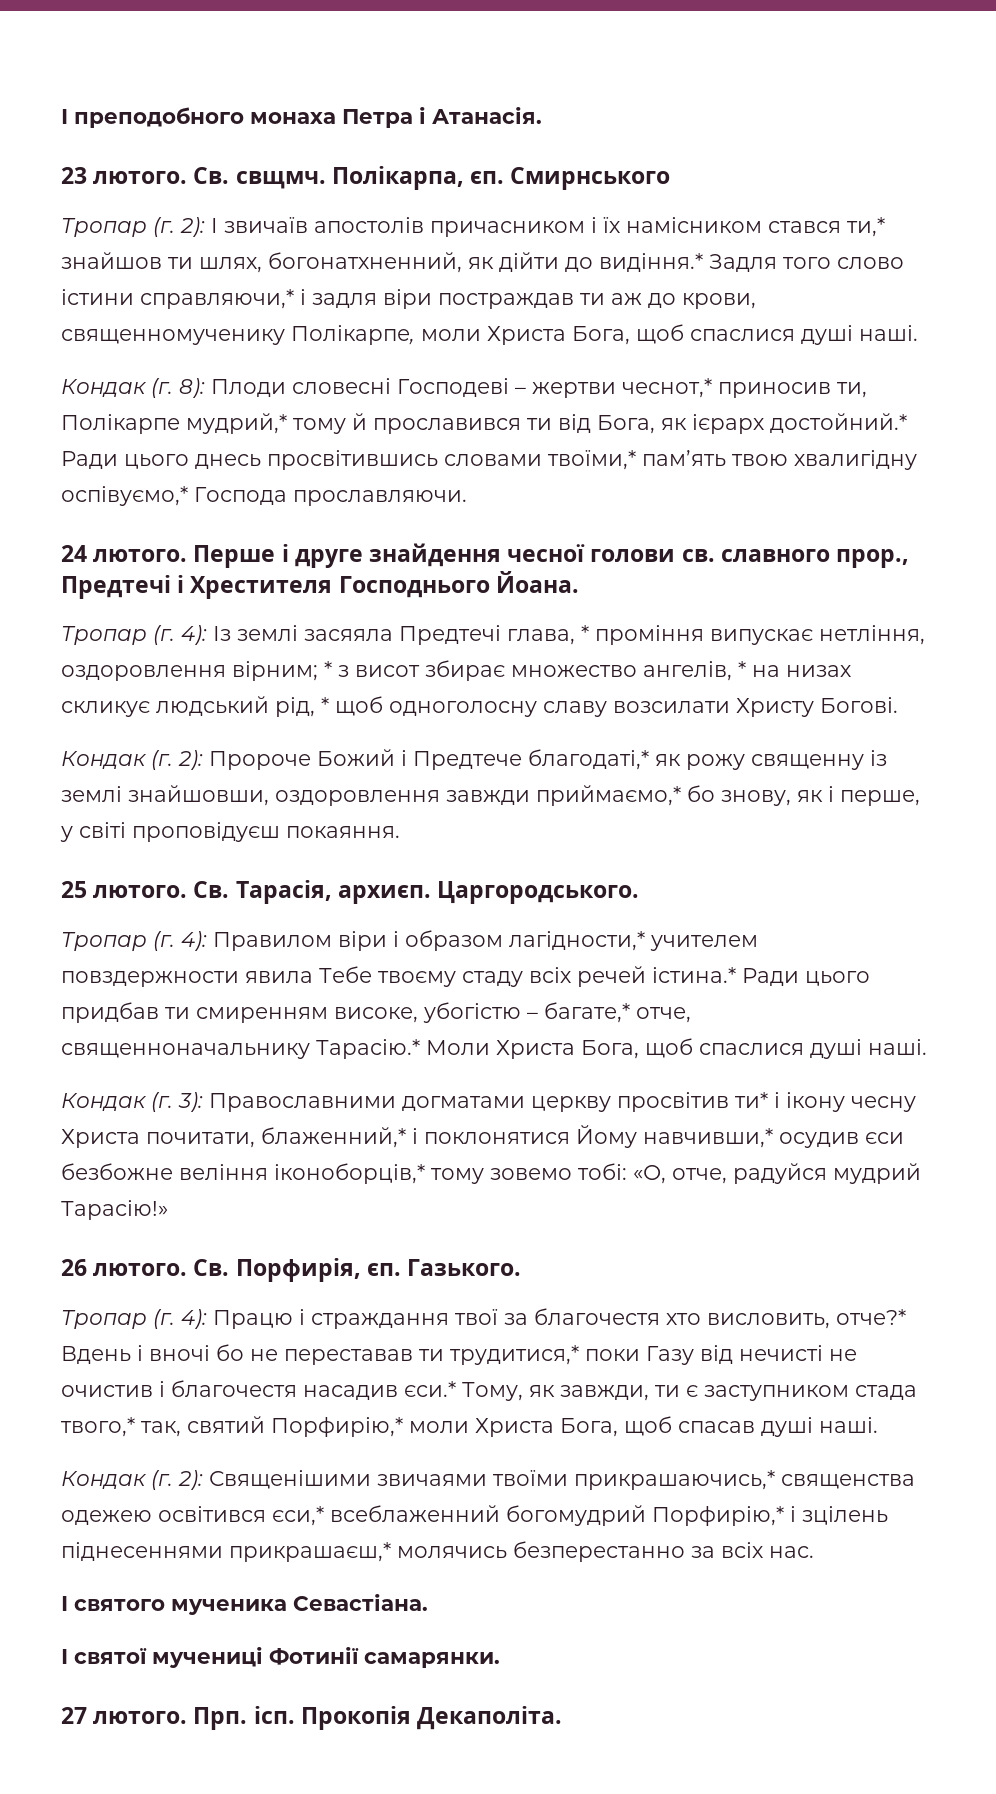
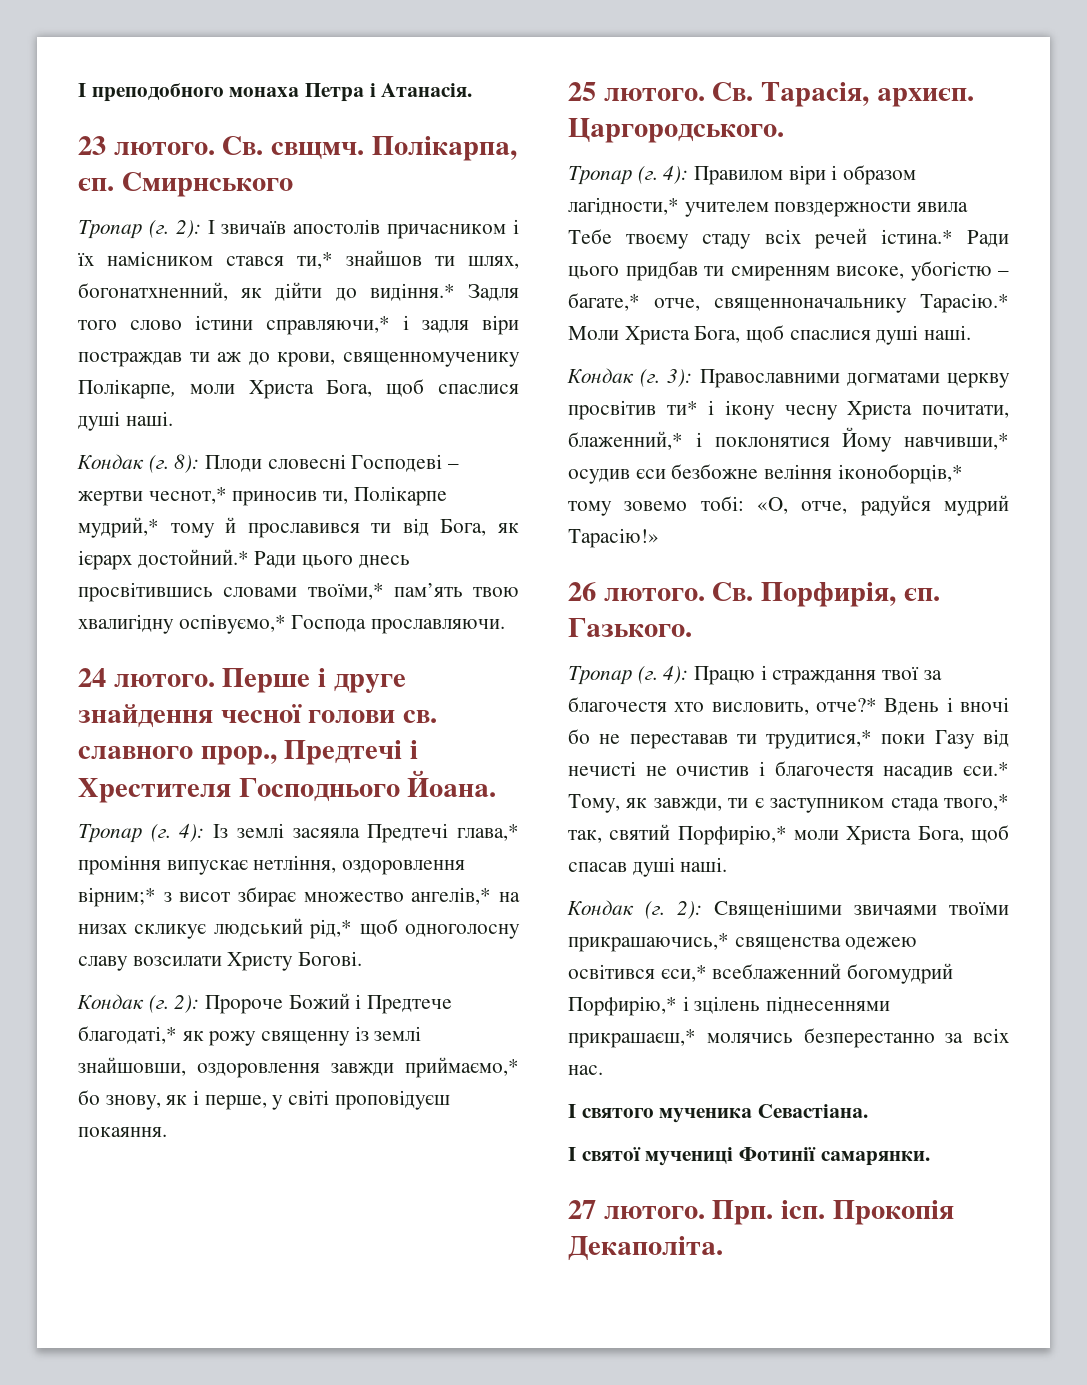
[507,625,589,645] глава, * -> [457,824,519,841] глава,*
[232,661,332,681] вірним; * -> [78,887,156,907] вірним;*
[643,661,746,681] ангелів, * -> [411,887,492,905] ангелів,*
[275,697,329,717] рід, * -> [309,919,353,939] рід,*

